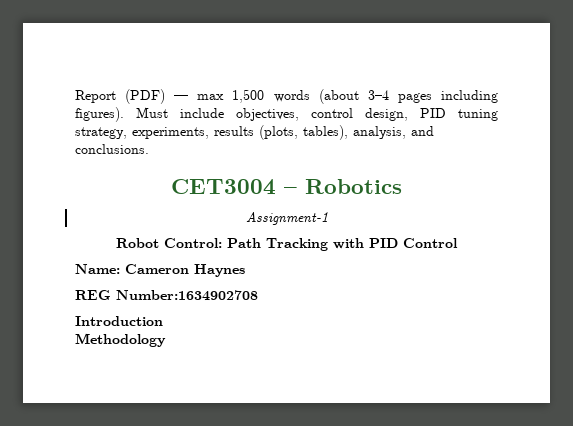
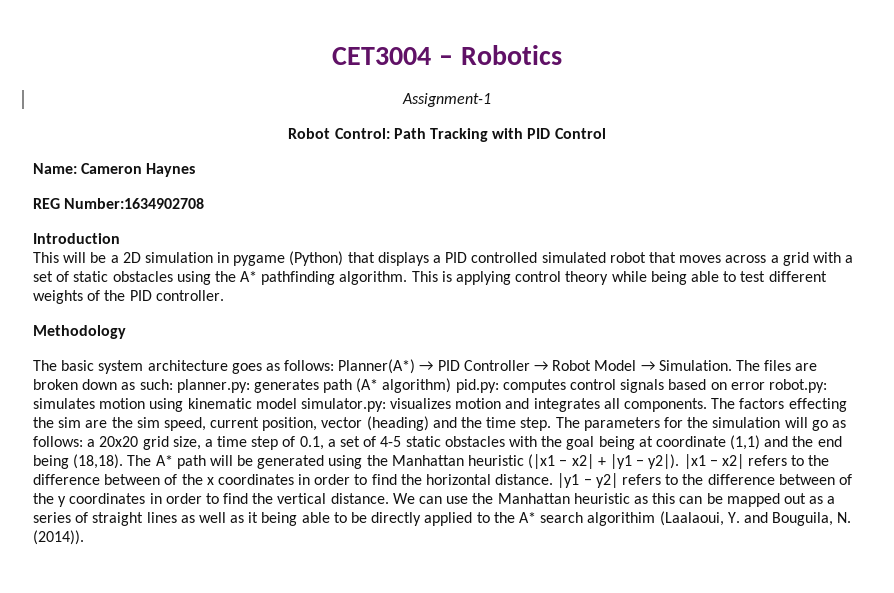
[75,89,498,104] [75,107,498,122] [75,125,434,140] [75,144,149,154] Report (PDF) — max 1,500 words (about 3–4 pages including figures). Must include objectives, control design, PID tuning strategy, experiments, results (plots, tables), analysis, and conclusions. // -> (332, 56) none
[75,333,166,347] Methodology -> [33,251,854,266] [33,271,827,285] [33,290,224,304] [33,325,126,339] [33,359,818,374] [33,378,827,393] [33,398,847,412] [33,416,846,431] [33,435,842,450] [33,454,830,469] [33,473,852,488] [33,493,836,507] [33,511,852,526] [33,530,84,545] This will be a 2D simulation in pygame (Python) that displays a PID controlled simulated robot that moves across a grid with a set of static obstacles using the A* pathfinding algorithm. This is applying control theory while being able to test different weights of the PID controller. // Methodology // The basic system architecture goes as follows: Planner(A*) → PID Controller → Robot Model → Simulation. The files are broken down as such: planner.py: generates path (A* algorithm) pid.py: computes control signals based on error robot.py: simulates motion using kinematic model simulator.py: visualizes motion and integrates all components. The factors effecting the sim are the sim speed, current position, vector (heading) and the time step. The parameters for the simulation will go as follows: a 20x20 grid size, a time step of 0.1, a set of 4-5 static obstacles with the goal being at coordinate (1,1) and the end being (18,18). The A* path will be generated using the Manhattan heuristic (|x1 − x2| + |y1 − y2|). |x1 − x2| refers to the difference between of the x coordinates in order to find the horizontal distance. |y1 − y2| refers to the difference between of the y coordinates in order to find the vertical distance. We can use the Manhattan heuristic as this can be mapped out as a series of straight lines as well as it being able to be directly applied to the A* search algorithim (Laalaoui, Y. and Bouguila, N. (2014)).

